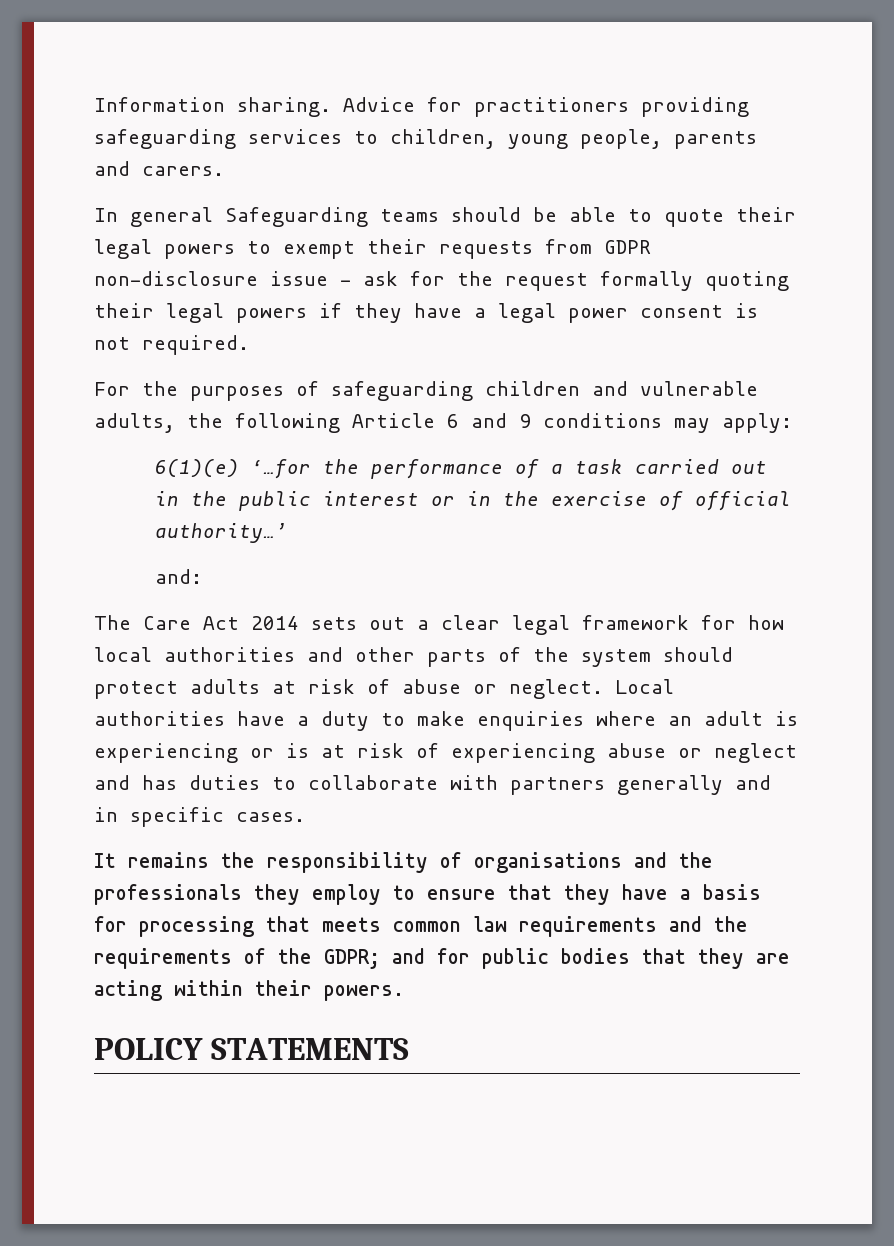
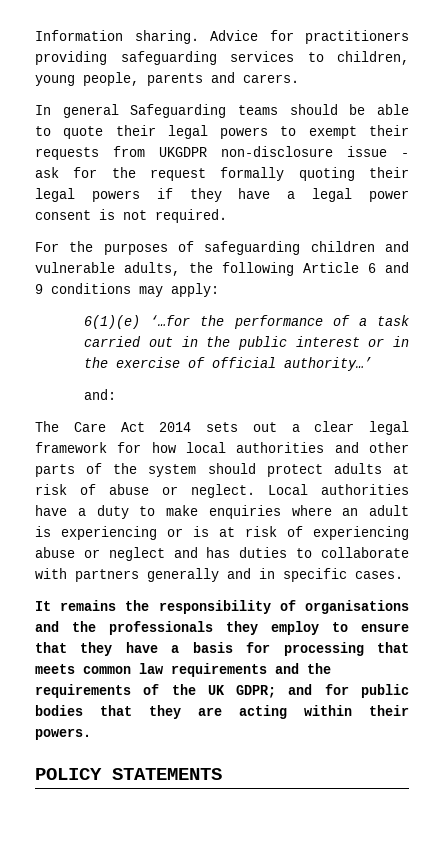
[604,240,651,254] GDPR -> [159,147,207,157] UKGDPR
(312, 956) none -> [207,685,225,695] UK

